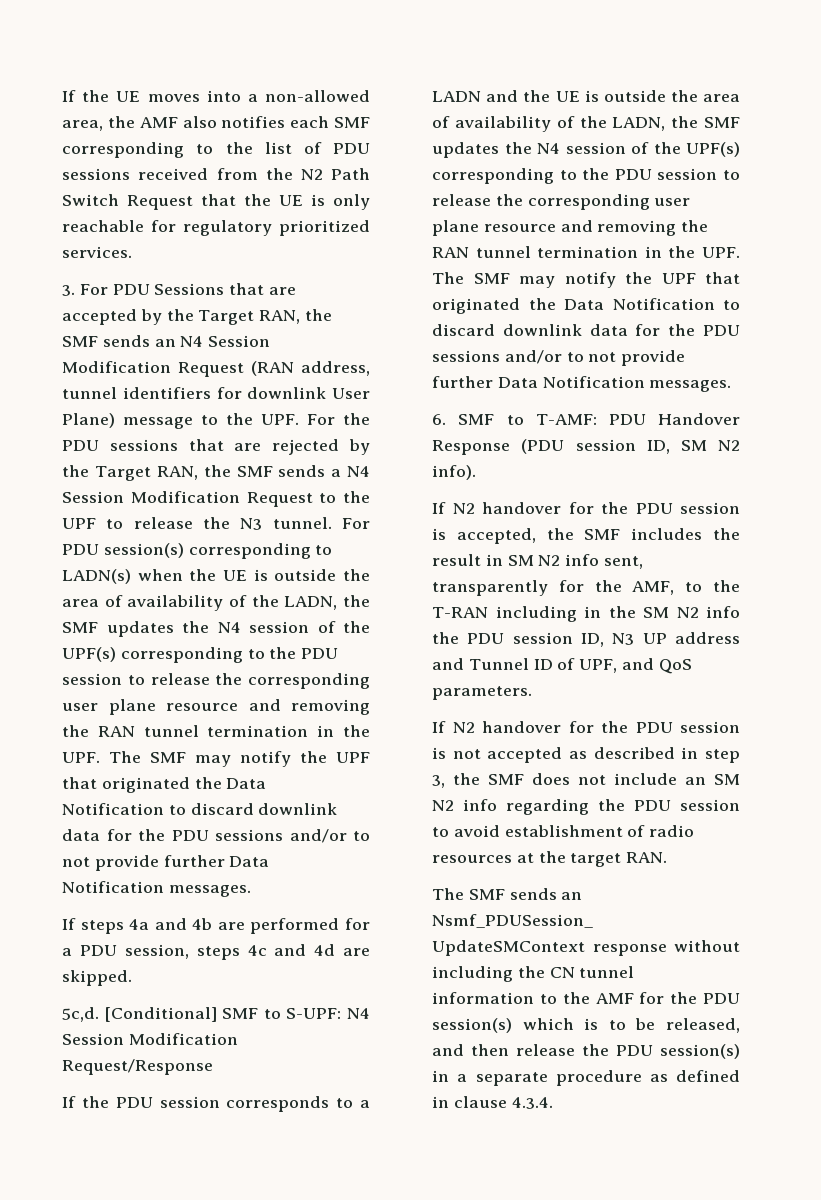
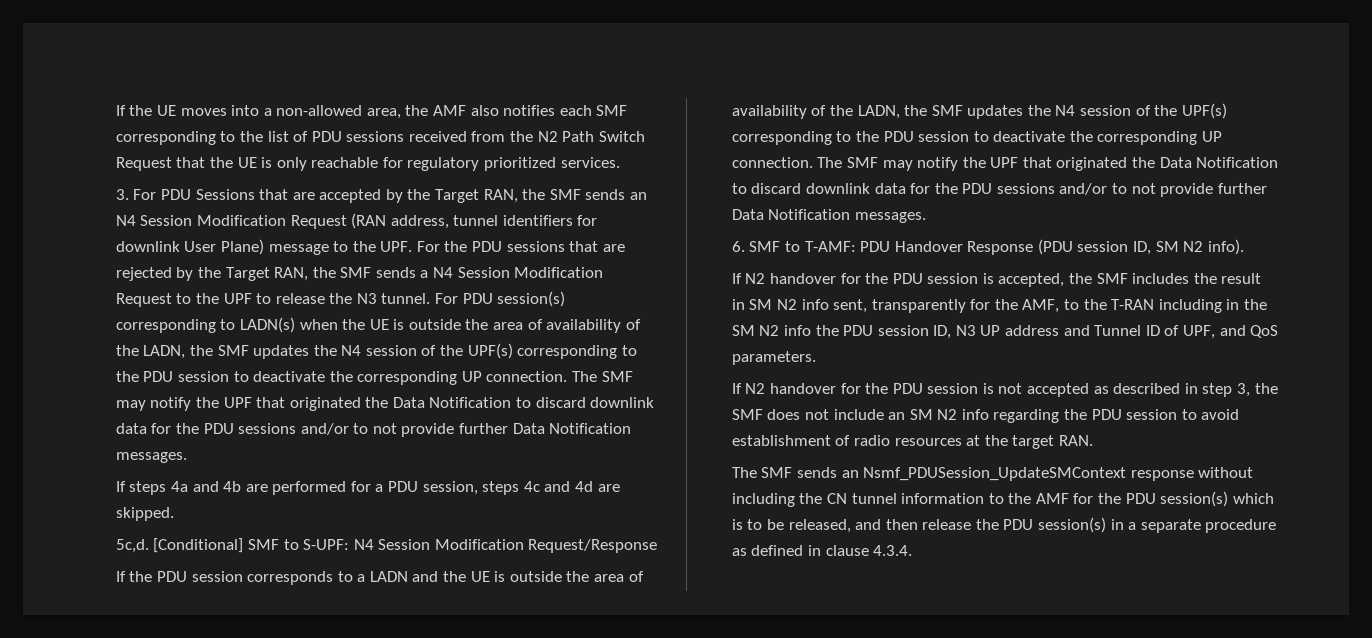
[150,673,371,689] [62,699,371,715] [62,725,371,737] [62,752,101,763] release the corresponding user plane resource and removing the RAN tunnel termination in the UPF. -> [253,371,568,385] deactivate the corresponding UP connection.
[432,194,691,210] [432,220,709,236] [432,246,741,258] release the corresponding user plane resource and removing the RAN tunnel termination in the UPF. -> [993,131,1223,145] [731,157,813,168] deactivate the corresponding UP connection.

